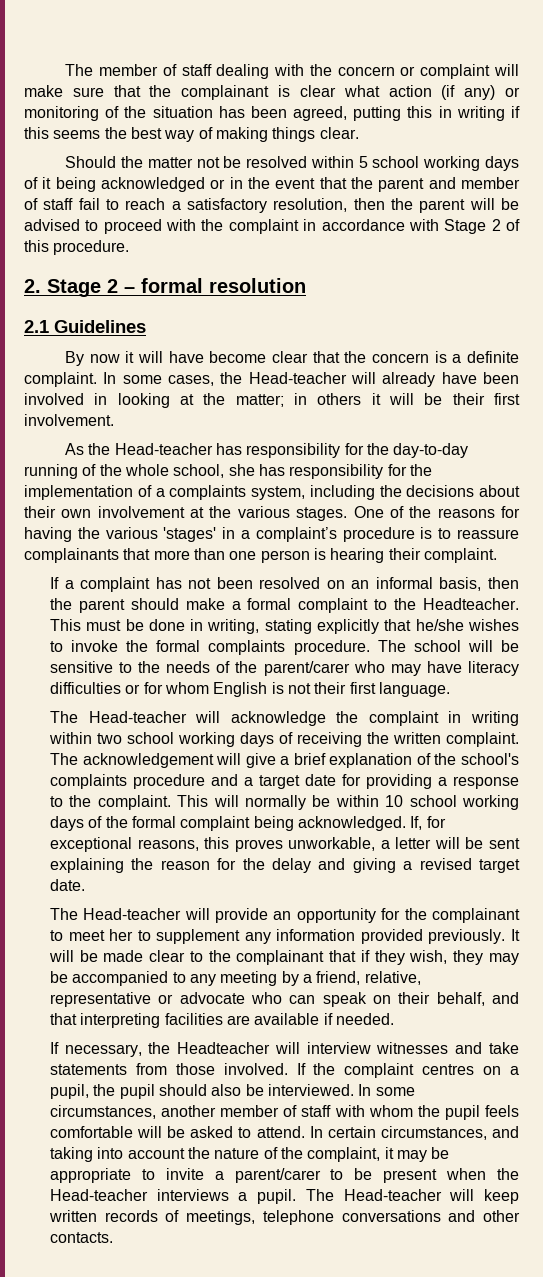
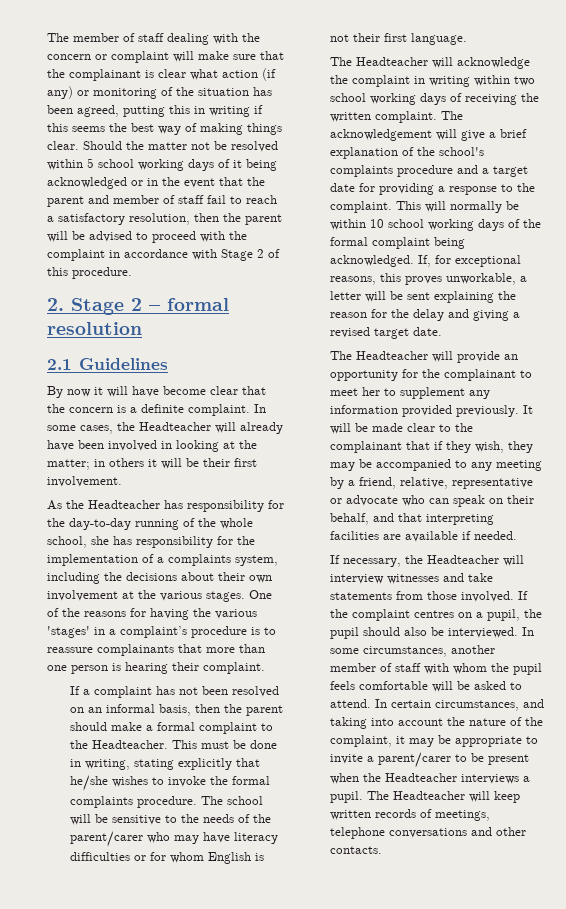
(359, 133) // -> (79, 145) none
[248,372,347,384] Head-teacher -> [139,422,211,431] Headteacher
[114,443,213,455] Head-teacher -> [88,500,160,509] Headteacher
[88,711,187,723] Head-teacher -> [356,57,429,66] Headteacher
[83,908,182,920] Head-teacher -> [356,351,429,360] Headteacher
[49,1189,148,1201] Head-teacher -> [385,773,458,782] Headteacher
[343,1189,442,1201] Head-teacher -> [393,791,466,800] Headteacher

